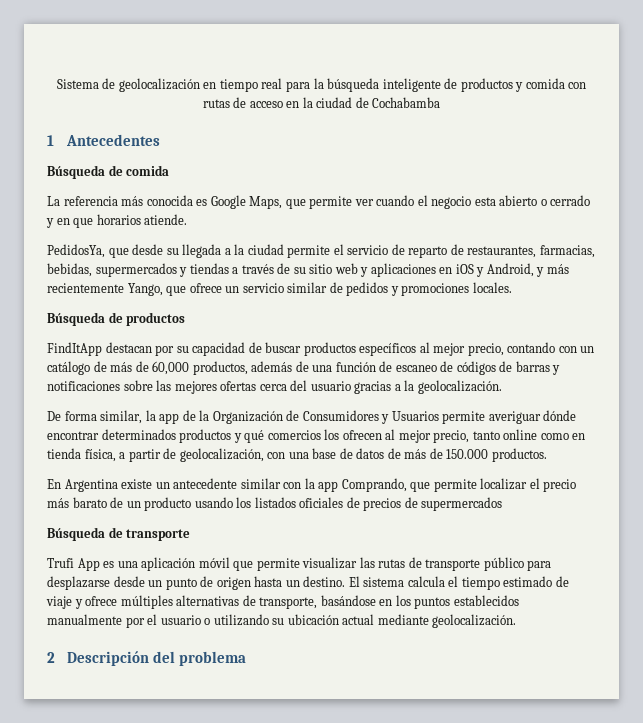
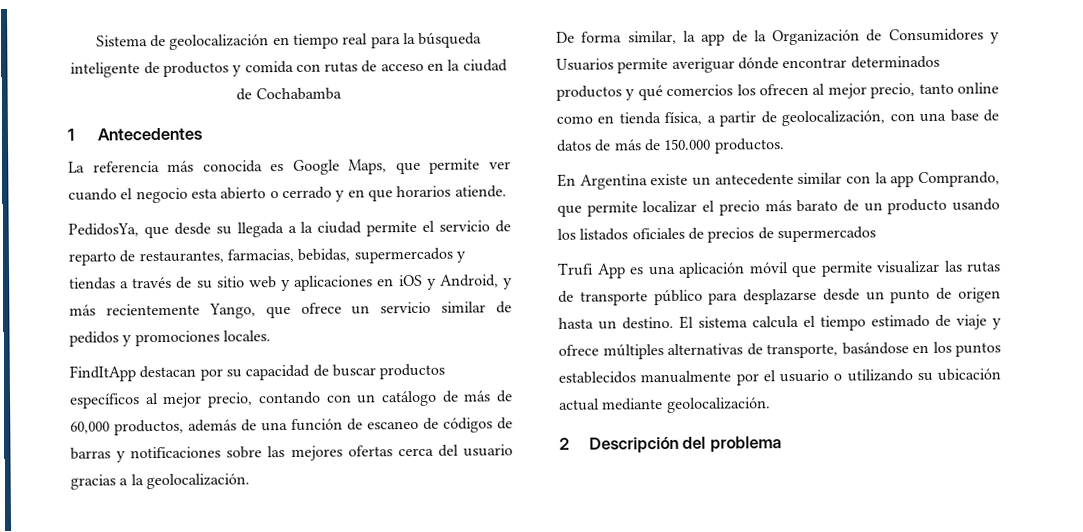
[47,165,170,179] // Búsqueda de comida -> (202, 134) none
[47,312,186,326] // Búsqueda de productos -> (271, 336) none
[47,527,191,541] // Búsqueda de transporte -> (876, 234) none

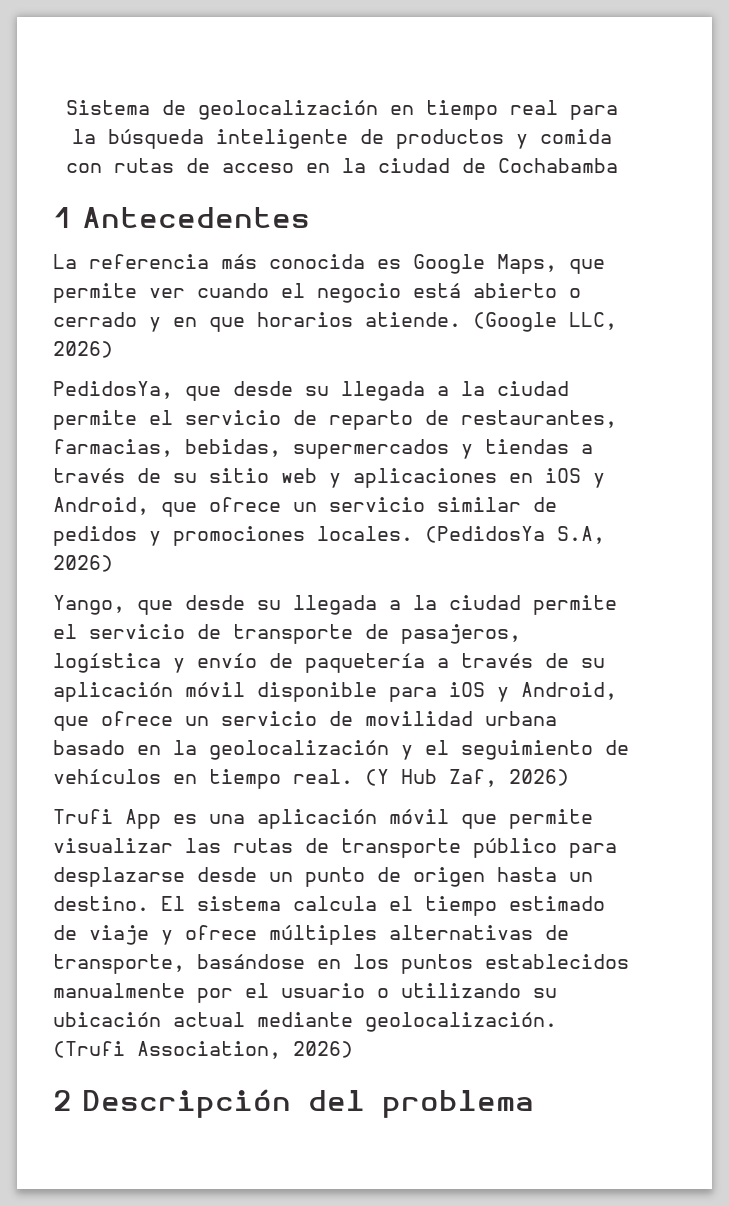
[190,188,218,199] esta -> [413,283,461,298] está
(507, 191) none -> [473,312,617,332] [53,341,113,358] (Google LLC, 2026)
[502,278,513,290] [69,303,256,319] y más recientemente Yango, -> (149, 506) none
[69,363,446,382] [69,390,513,409] [70,417,513,436] [70,444,513,463] [70,473,250,490] [556,28,1000,46] [556,55,940,74] [556,82,999,101] [556,109,999,127] [557,138,785,154] [557,171,1000,190] [557,198,1000,217] [557,226,876,243] // FindItApp destacan por su capacidad de buscar productos específicos al mejor precio, contando con un catálogo de más de 60,000 productos, además de una función de escaneo de códigos de barras y notificaciones sobre las mejores ofertas cerca del usuario gracias a la geolocalización. // De forma similar, la app de la Organización de Consumidores y Usuarios permite averiguar dónde encontrar determinados productos y qué comercios los ofrecen al mejor precio, tanto online como en tienda física, a partir de geolocalización, con una base de datos de más de 150.000 productos. // En Argentina existe un antecedente similar con la app Comprando, que permite localizar el precio más barato de un producto usando los listados oficiales de precios de supermercados -> [425,526,605,544] [53,555,113,572] [53,595,617,615] [53,624,521,644] [53,653,605,673] [53,682,617,702] [53,711,557,731] [53,740,629,760] [53,769,569,789] (PedidosYa S.A, 2026) // Yango, que desde su llegada a la ciudad permite el servicio de transporte de pasajeros, logística y envío de paquetería a través de su aplicación móvil disponible para iOS y Android, que ofrece un servicio de movilidad urbana basado en la geolocalización y el seguimiento de vehículos en tiempo real. (Y Hub Zaf, 2026)
(771, 405) none -> [53,1041,353,1059] (Trufi Association, 2026)

